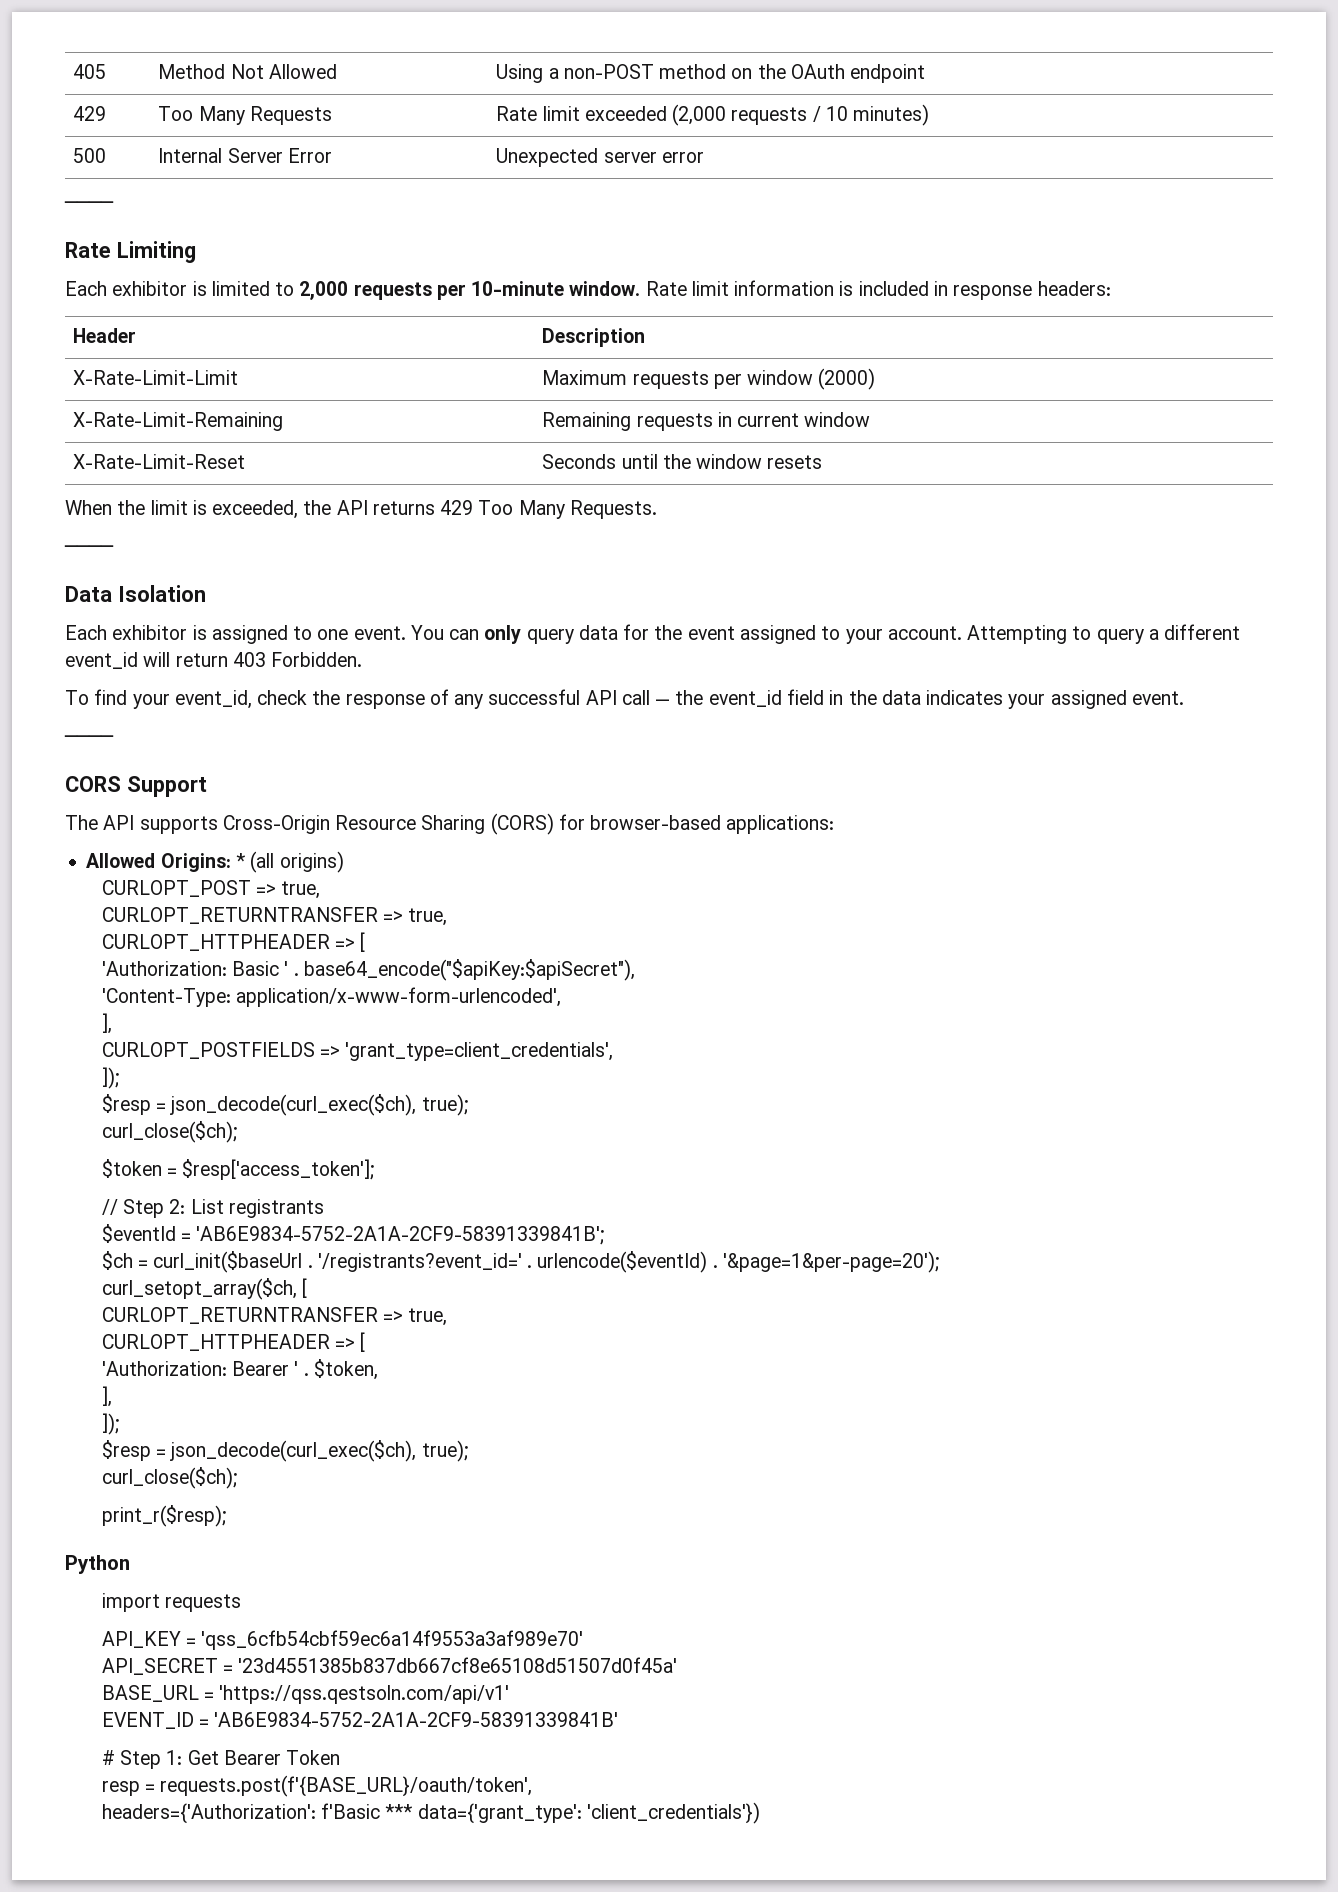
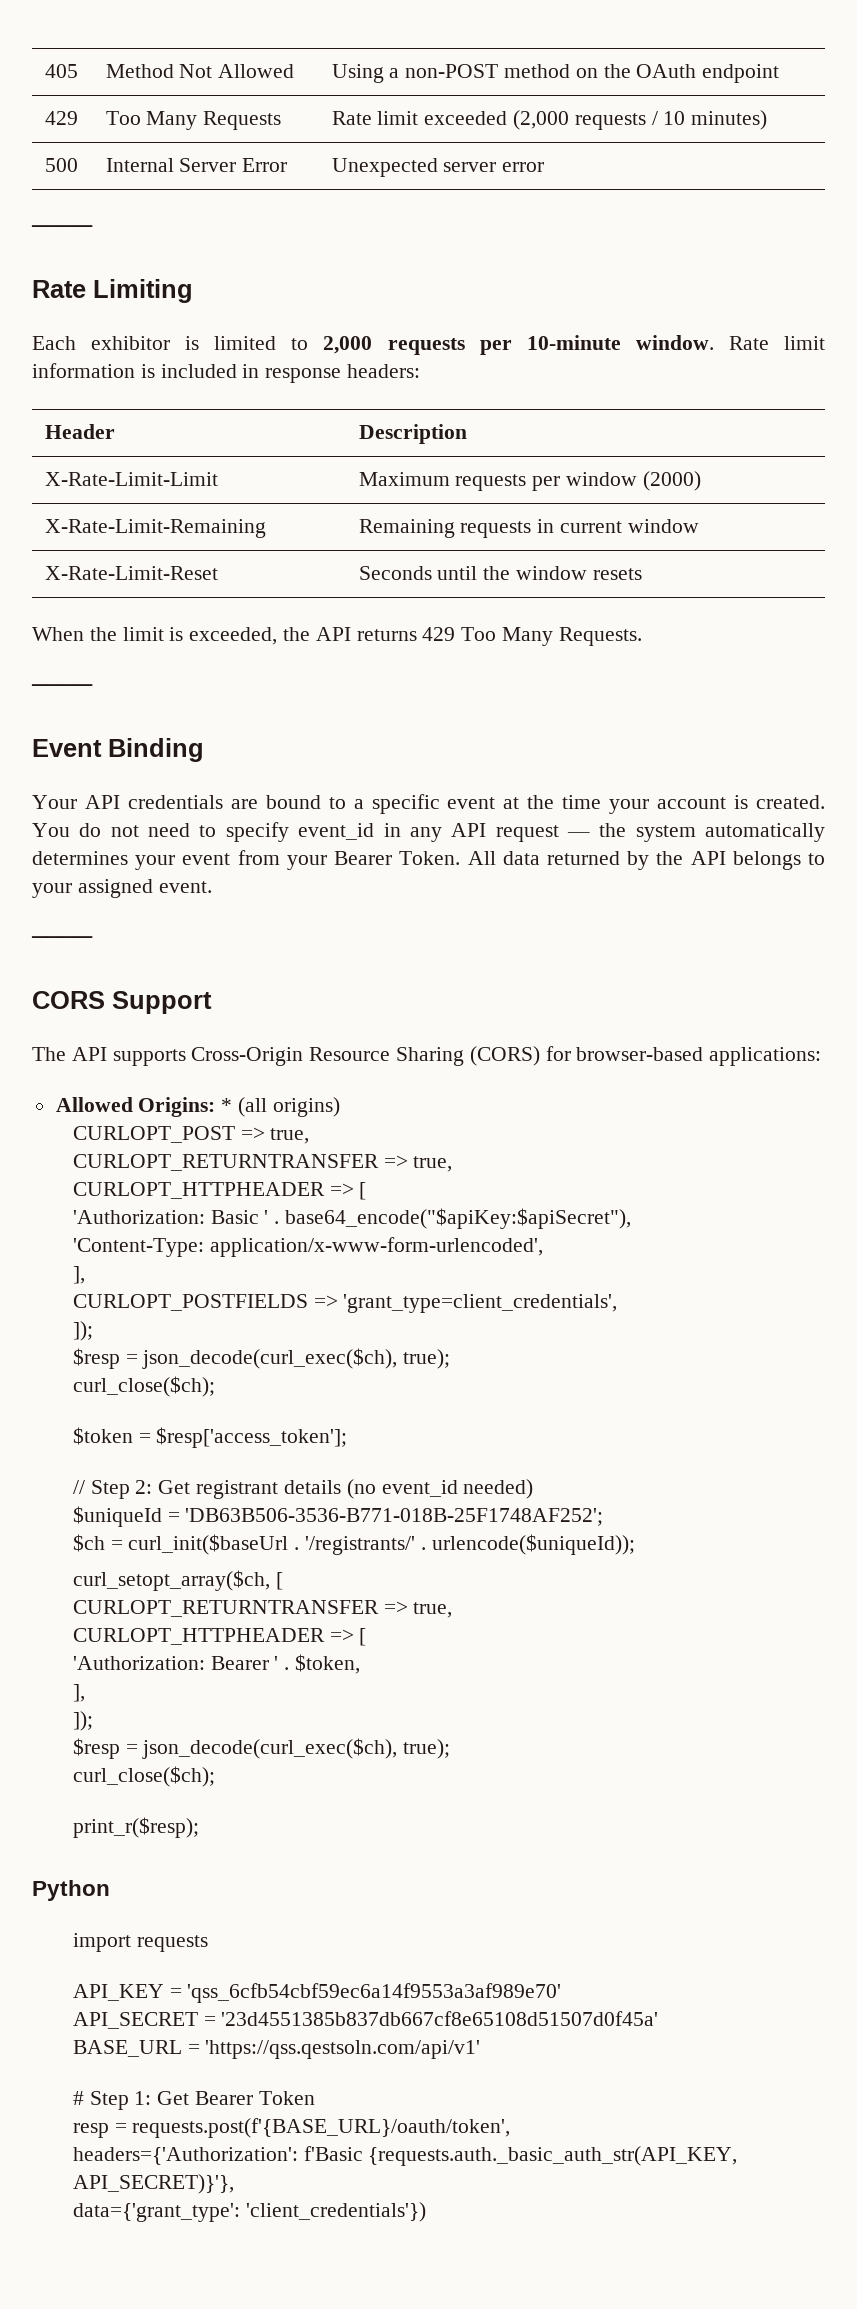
[65,585,206,602] [65,624,1241,644] [65,652,363,669] [65,689,1004,709] Data Isolation // Each exhibitor is assigned to one event. You can only query data for the event assigned to your account. Attempting to query a different event_id will return 403 Forbidden. // To find your event_id, check the response of any successful API call — the event_id field in the data indicates -> [32,738,204,762] [32,794,825,814] [32,822,825,842] [32,850,825,870] Event Binding // Your API credentials are bound to a specific event at the time your account is created. You do not need to specify event_id in any API request — the system automatically determines your event from your Bearer Token. All data returned by the API belongs to
[190,1199,324,1218] [101,1224,605,1245] List registrants // $eventId = 'AB6E9834-5752-2A1A-2CF9-58391339841B'; -> [158,1479,534,1499] [72,1506,604,1527] Get registrant details (no event_id needed) // $uniqueId = 'DB63B506-3536-B771-018B-25F1748AF252';
[317,1251,939,1273] '/registrants?event_id=' . urlencode($eventId) . '&page=1&per-page=20'); -> [305,1534,635,1555] '/registrants/' . urlencode($uniqueId));
[101,1712,619,1729] // EVENT_ID = 'AB6E9834-5752-2A1A-2CF9-58391339841B' -> (481, 2049) none
[385,1804,413,1819] *** -> [368,2146,738,2166] [72,2174,234,2194] {requests.auth._basic_auth_str(API_KEY, API_SECRET)}'}, //

